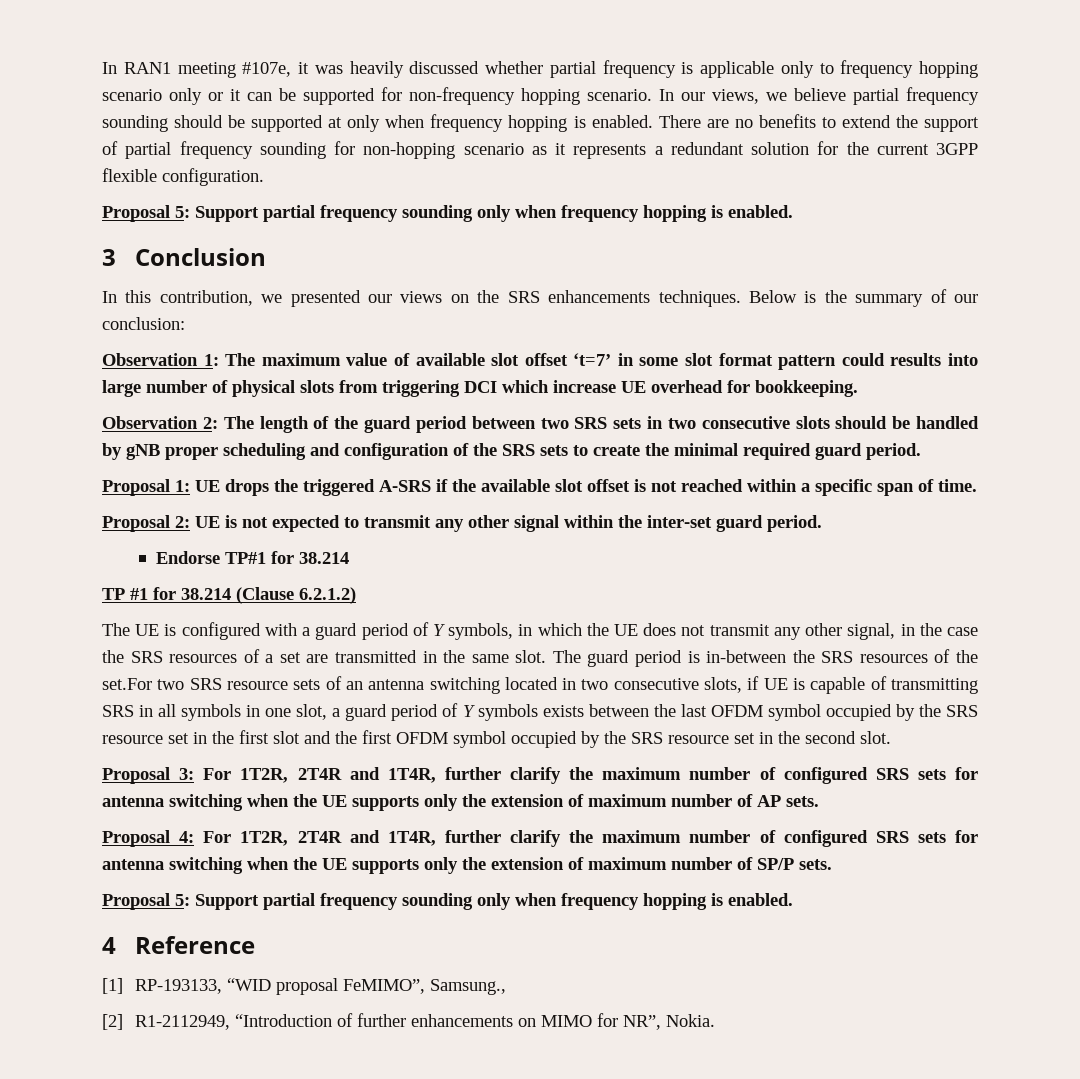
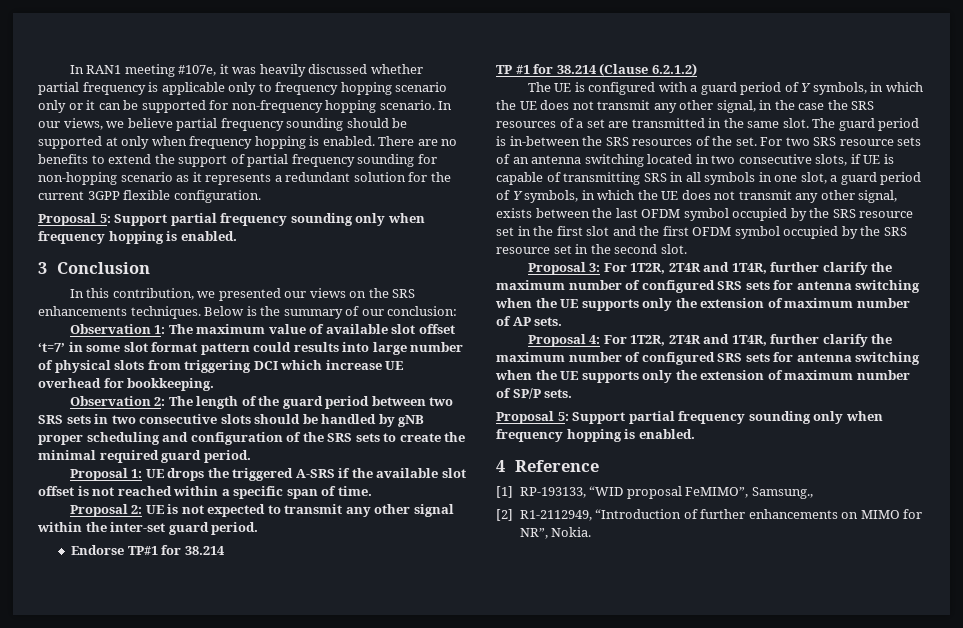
[102,678,152,690] set.For -> [735,137,783,146] set. For
[477,704,538,721] symbols -> [524,190,898,203] symbols, in which the UE does not transmit any other signal,

